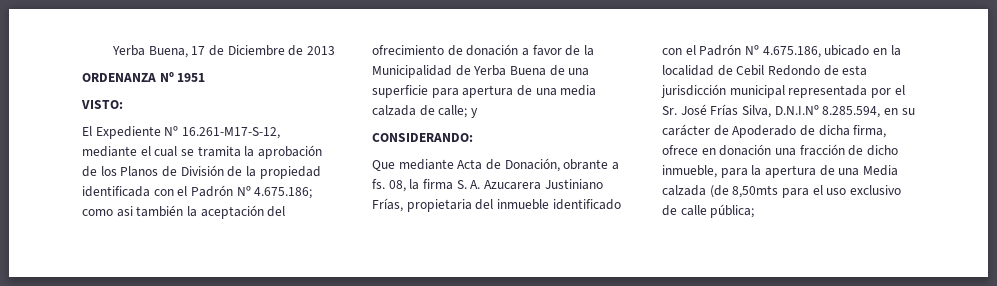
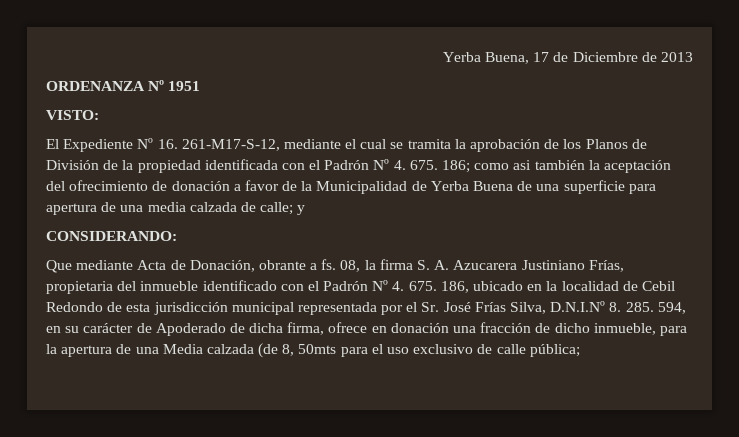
[181,127,280,139] 16.261-M17-S-12, -> [157,139,280,151] 16. 261-M17-S-12,
[254,187,313,199] 4.675.186; -> [393,160,471,173] 4. 675. 186;
[762,46,821,58] 4.675.186, -> [392,281,469,293] 4. 675. 186,
[822,106,881,118] 8.285.594, -> [609,302,686,314] 8. 285. 594,
[732,185,779,198] 8,50mts -> [282,344,337,356] 8, 50mts

